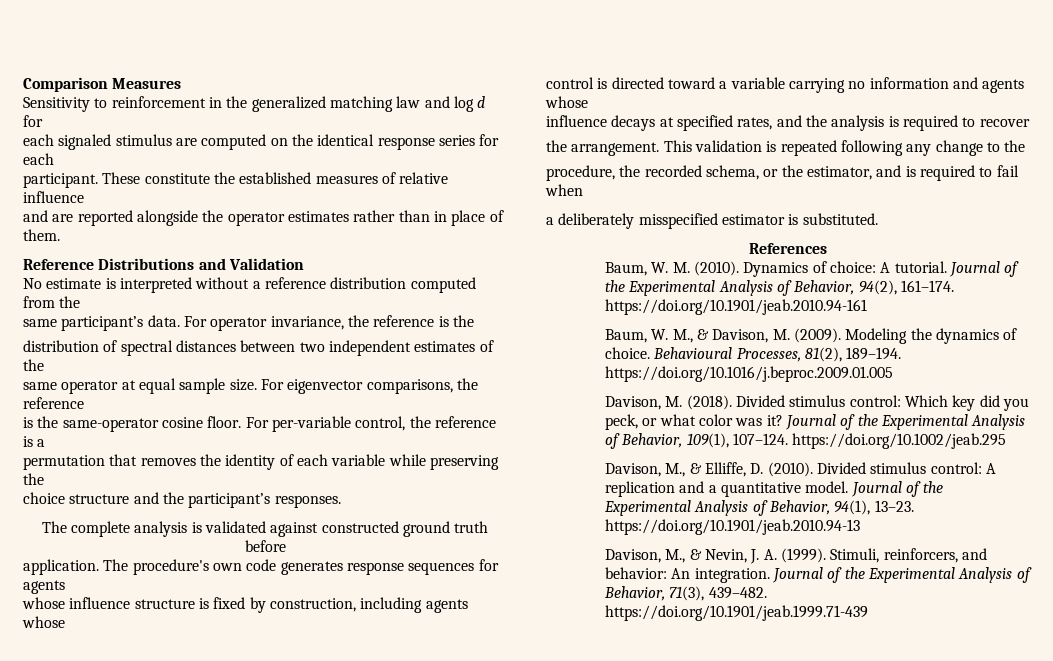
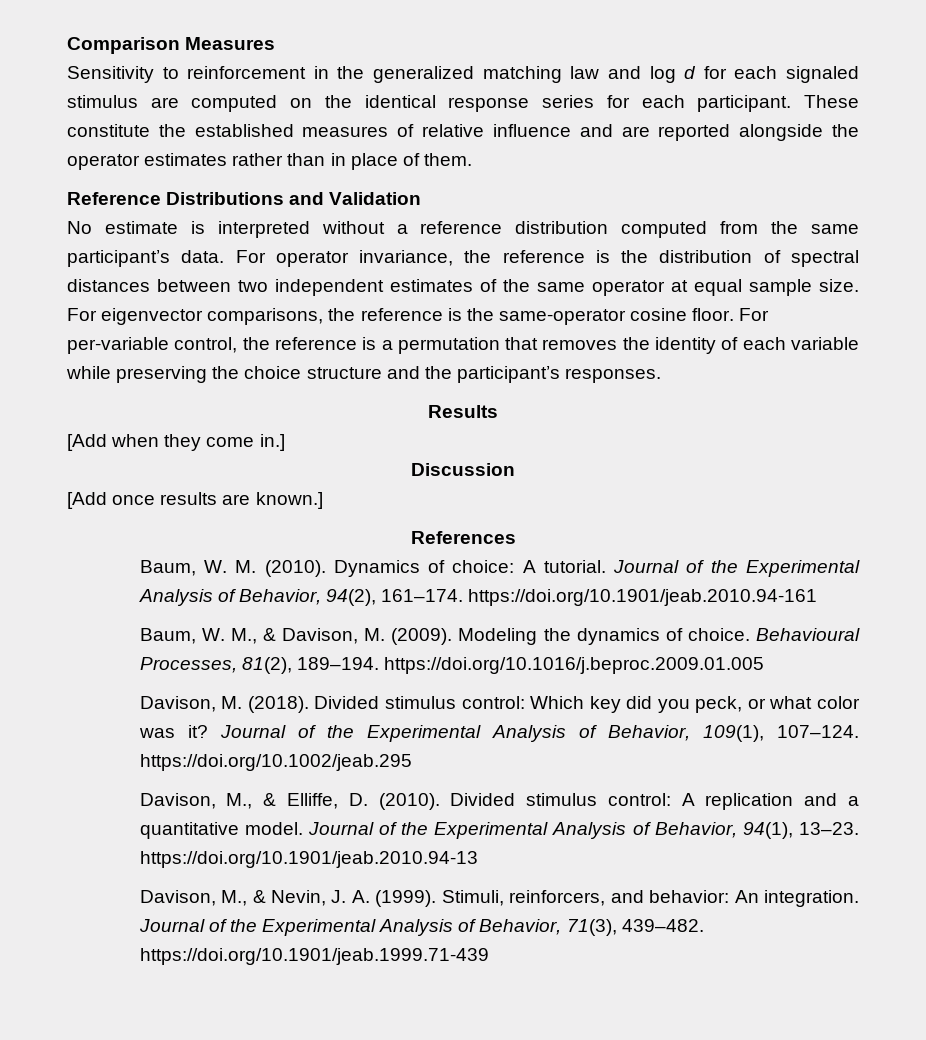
(43, 121) // -> (727, 72) none
(54, 159) // -> (685, 101) none
(84, 197) // -> (571, 130) none
(81, 302) // -> (799, 227) none
(474, 321) // -> (649, 256) none
(44, 365) // -> (530, 285) none
(84, 403) // -> (443, 314) none
(46, 443) // -> (393, 345) none
(44, 479) // -> (240, 372) none
[41,521,489,537] [244,540,286,552] [23,559,499,575] [23,580,65,594] [22,597,468,613] [22,616,65,628] [546,77,1025,93] [545,96,588,108] [546,115,1030,131] [546,140,1026,156] [546,165,1019,181] [545,184,583,196] [546,213,878,229] The complete analysis is validated against constructed ground truth before // application. The procedure's own code generates response sequences for agents // whose influence structure is fixed by construction, including agents whose // control is directed toward a variable carrying no information and agents whose // influence decays at specified rates, and the analysis is required to recover // the arrangement. This validation is repeated following any change to the // procedure, the recorded schema, or the estimator, and is required to fail when // a deliberately misspecified estimator is substituted. -> [428,405,498,418] [67,434,285,451] [411,463,515,476] [67,492,323,509] Results // [Add when they come in.] // Discussion // [Add once results are known.]

